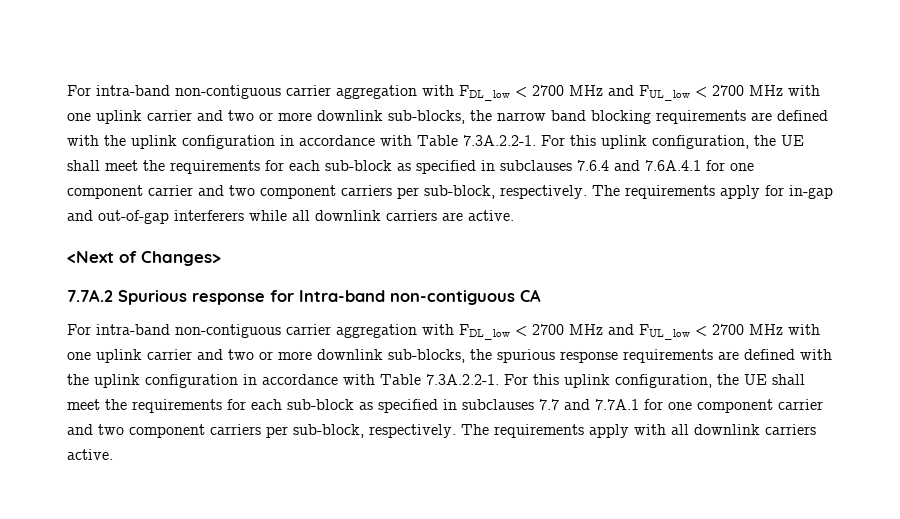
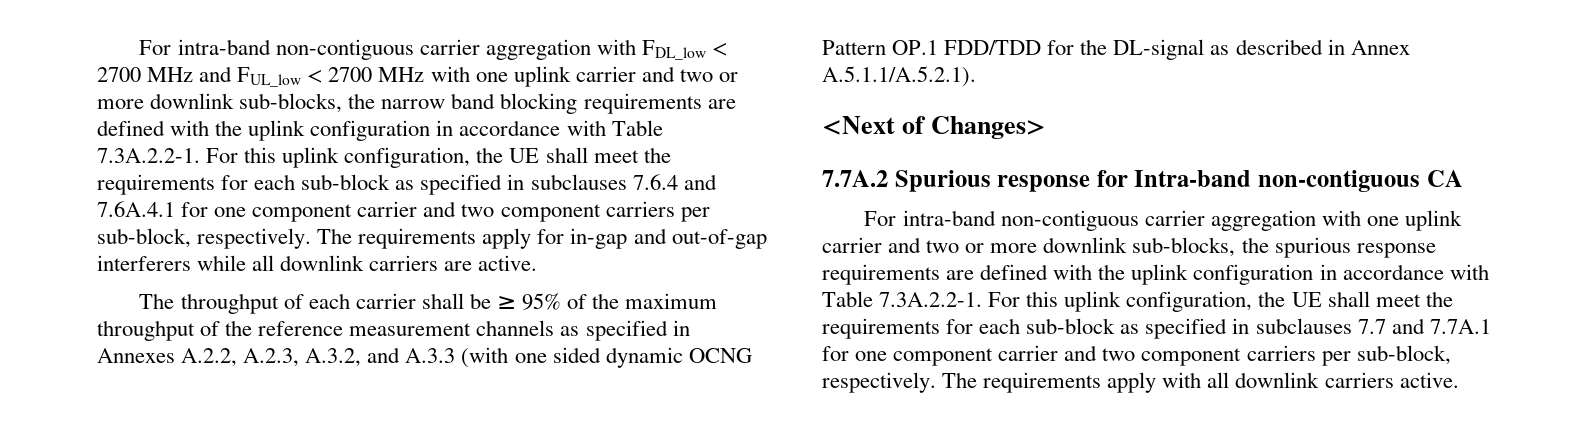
(514, 215) none -> [139,293,718,314] [97,320,690,341] [97,347,752,368] [822,39,1410,60] [822,66,976,87] // The throughput of each carrier shall be ≥ 95% of the maximum throughput of the reference measurement channels as specified in Annexes A.2.2, A.2.3, A.3.2, and A.3.3 (with one sided dynamic OCNG Pattern OP.1 FDD/TDD for the DL-signal as described in Annex A.5.1.1/A.5.2.1).
[459,324,820,340] FDL_low < 2700 MHz and FUL_low < 2700 MHz with -> (1361, 218) none

